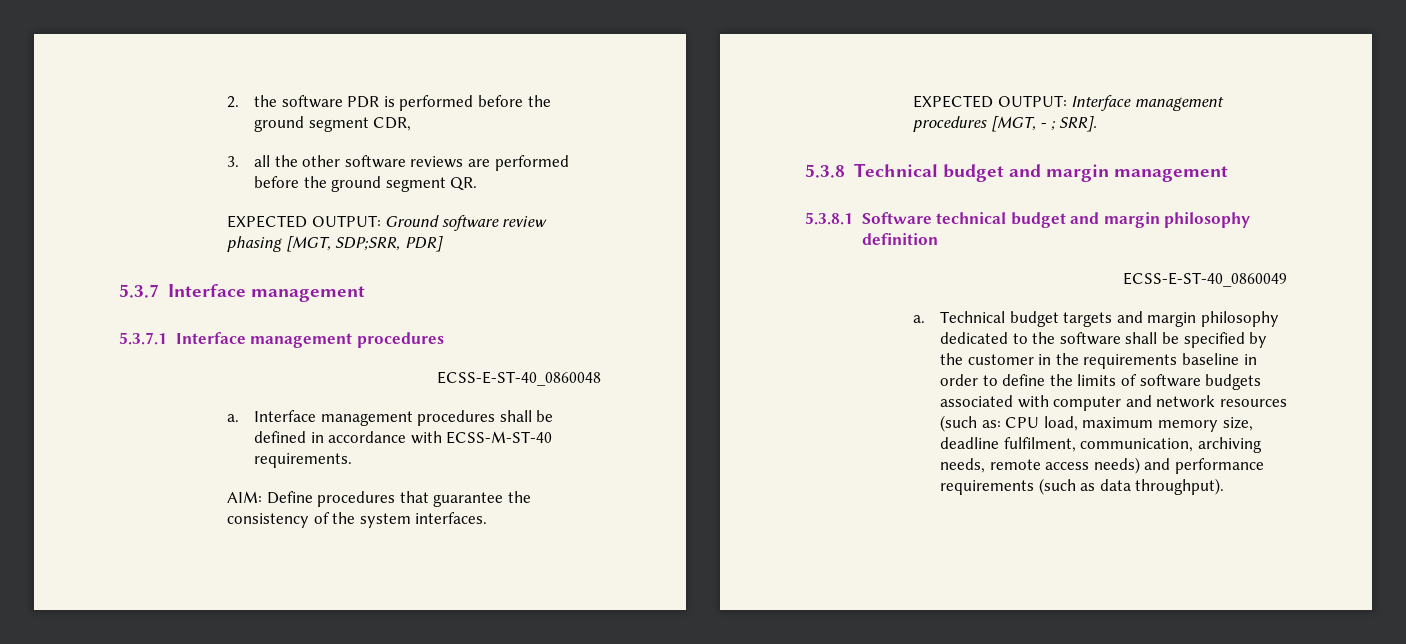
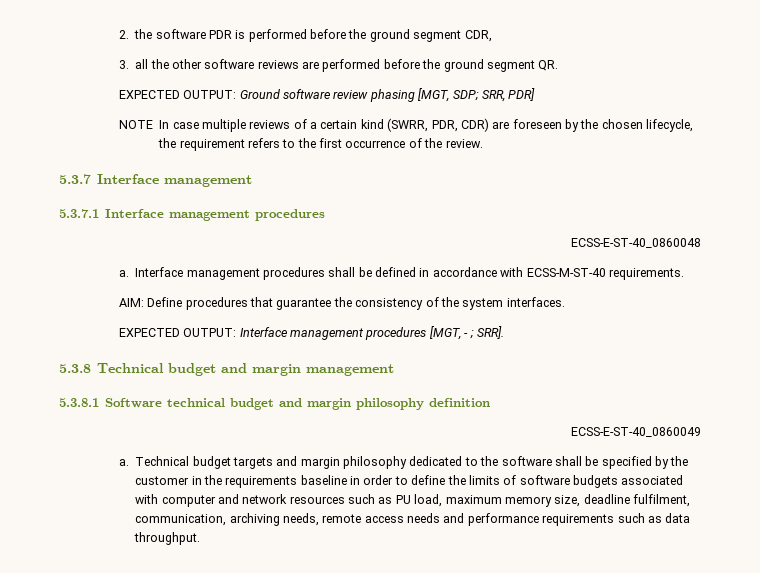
[335,237,401,250] SDP;SRR, -> [452,90,505,102] SDP; SRR,
(443, 244) none -> [118,118,694,132] [158,138,483,151] // NOTE In case multiple reviews of a certain kind (SWRR, PDR, CDR) are foreseen by the chosen lifecycle, the requirement refers to the first occurrence of the review.
[940,415,1040,432] (such as: CPU -> [348,494,411,504] such as PU
[1093,457,1140,474] needs) -> [407,513,441,523] needs
[1038,478,1076,495] (such -> [617,513,645,523] such
[1135,478,1225,495] throughput). -> [134,532,201,545] throughput.

